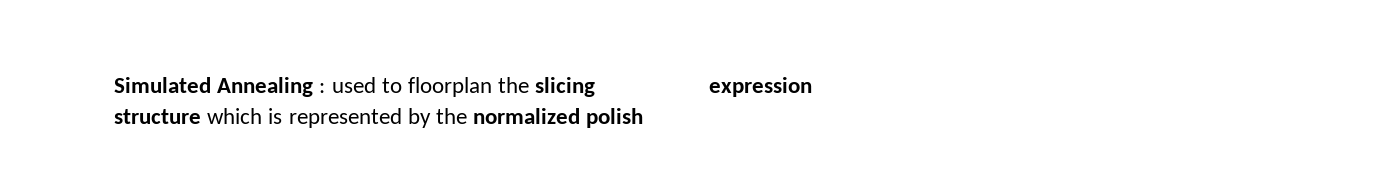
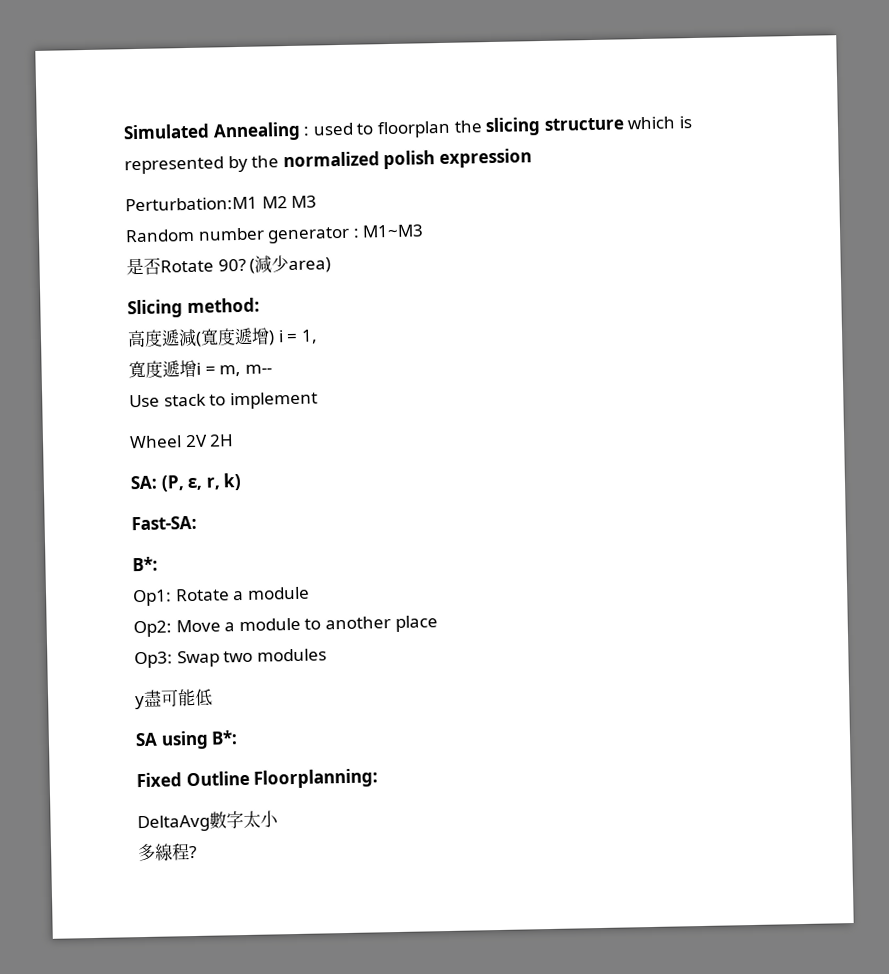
(812, 87) none -> [125,195,318,212] [125,224,425,244] [126,255,332,276] [127,297,260,319] [127,327,318,348] [128,359,272,379] [129,391,318,410] [129,434,235,449] [130,472,243,492] [131,515,197,531] [132,556,158,572] [132,586,310,607] [133,615,438,638] [134,648,327,669] [135,688,213,710] [135,730,239,750] [136,768,379,789] [137,810,279,833] [137,843,197,862] // Perturbation:M1 M2 M3 // Random number generator : M1~M3 // 是否Rotate 90? (減少area) // Slicing method: // 高度遞減(寬度遞增) i = 1, // 寬度遞增i = m, m-- // Use stack to implement // Wheel 2V 2H // SA: (P, ε, r, k) // Fast-SA: // B*: // Op1: Rotate a module // Op2: Move a module to another place // Op3: Swap two modules // y盡可能低 // SA using B*: // Fixed Outline Floorplanning: // DeltaAvg數字太小 // 多線程?

